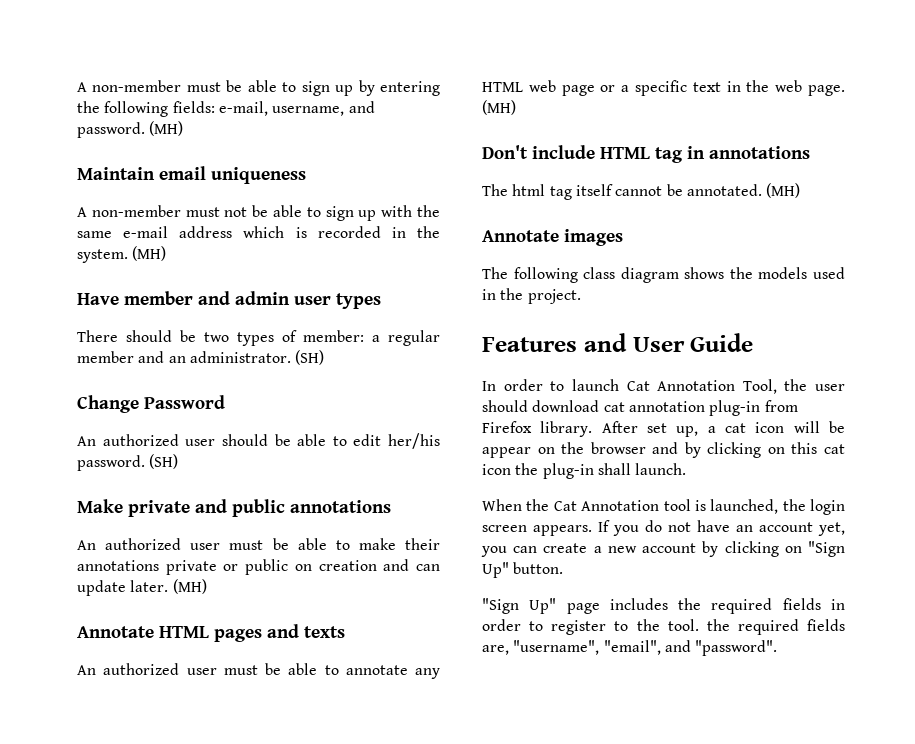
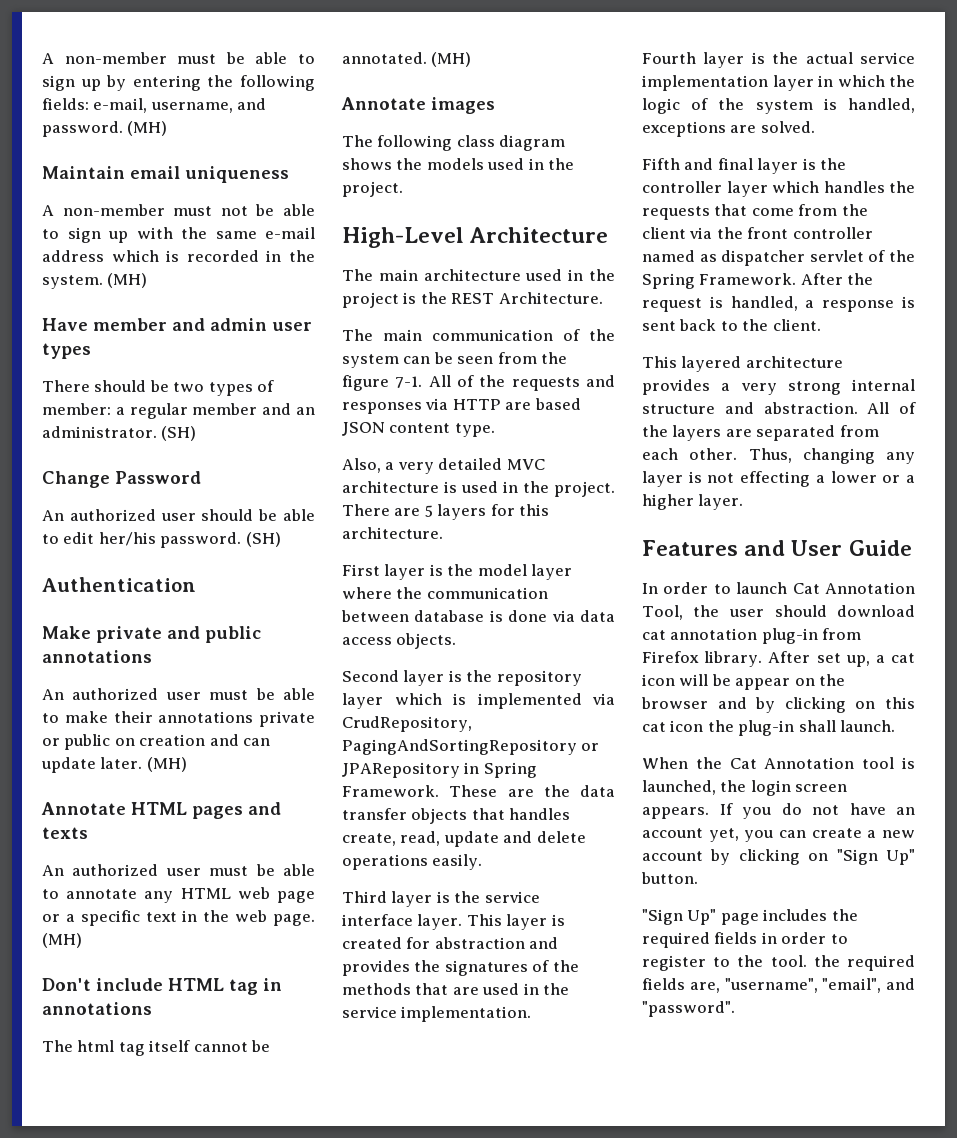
(179, 461) none -> [42,577,196,592] // Authentication
(581, 296) none -> [342,227,609,248] [342,269,615,281] [342,292,603,308] [342,329,615,341] [342,352,568,368] [342,375,615,391] [342,398,581,414] [342,422,495,437] [342,458,545,474] [342,481,615,497] [342,504,550,520] [342,527,443,539] [342,564,573,580] [342,587,548,599] [341,610,615,622] [342,633,457,649] [342,670,582,686] [342,693,615,709] [342,716,472,732] [342,739,600,755] [342,762,537,778] [342,785,615,797] [342,808,571,824] [342,831,586,847] [342,854,483,870] [342,891,540,907] [342,914,565,930] [342,937,559,949] [342,960,579,976] [342,983,570,995] [342,1006,532,1022] [642,52,915,68] [642,75,915,91] [642,98,915,114] [642,121,815,137] [642,158,847,174] [642,181,915,197] [642,204,868,220] [642,227,873,239] [642,250,915,266] [642,273,874,289] [642,296,915,312] [642,319,821,331] [642,356,843,372] [642,379,915,395] [642,402,916,414] [642,425,879,441] [642,448,915,464] [642,471,915,487] [642,494,744,510] // High-Level Architecture // The main architecture used in the project is the REST Architecture. // The main communication of the system can be seen from the figure 7-1. All of the requests and responses via HTTP are based JSON content type. // Also, a very detailed MVC architecture is used in the project. There are 5 layers for this architecture. // First layer is the model layer where the communication between database is done via data access objects. // Second layer is the repository layer which is implemented via CrudRepository, PagingAndSortingRepository or JPARepository in Spring Framework. These are the data transfer objects that handles create, read, update and delete operations easily. // Third layer is the service interface layer. This layer is created for abstraction and provides the signatures of the methods that are used in the service implementation. // Fourth layer is the actual service implementation layer in which the logic of the system is handled, exceptions are solved. // Fifth and final layer is the controller layer which handles the requests that come from the client via the front controller named as dispatcher servlet of the Spring Framework. After the request is handled, a response is sent back to the client. // This layered architecture provides a very strong internal structure and abstraction. All of the layers are separated from each other. Thus, changing any layer is not effecting a lower or a higher layer.

